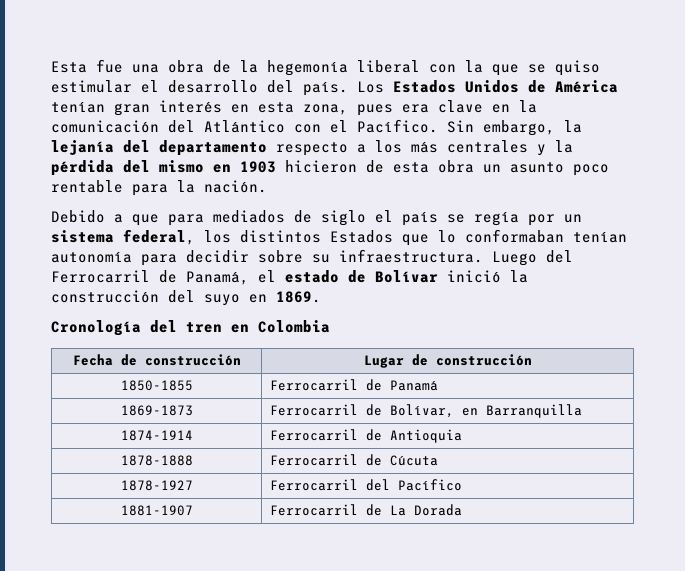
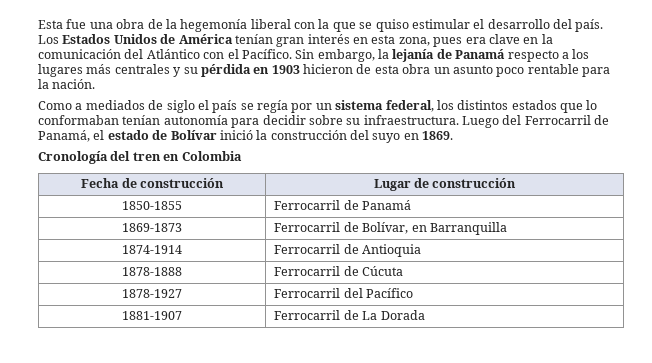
[123,140,267,156] del departamento -> [436,49,506,59] de Panamá
(402, 146) none -> [38,64,83,77] lugares
[555,140,573,153] [51,160,204,176] la pérdida del mismo -> [183,64,251,77] su pérdida
[51,210,204,226] Debido a que para -> [38,101,83,110] Como a
[330,230,393,243] Estados -> [511,100,557,110] estados

